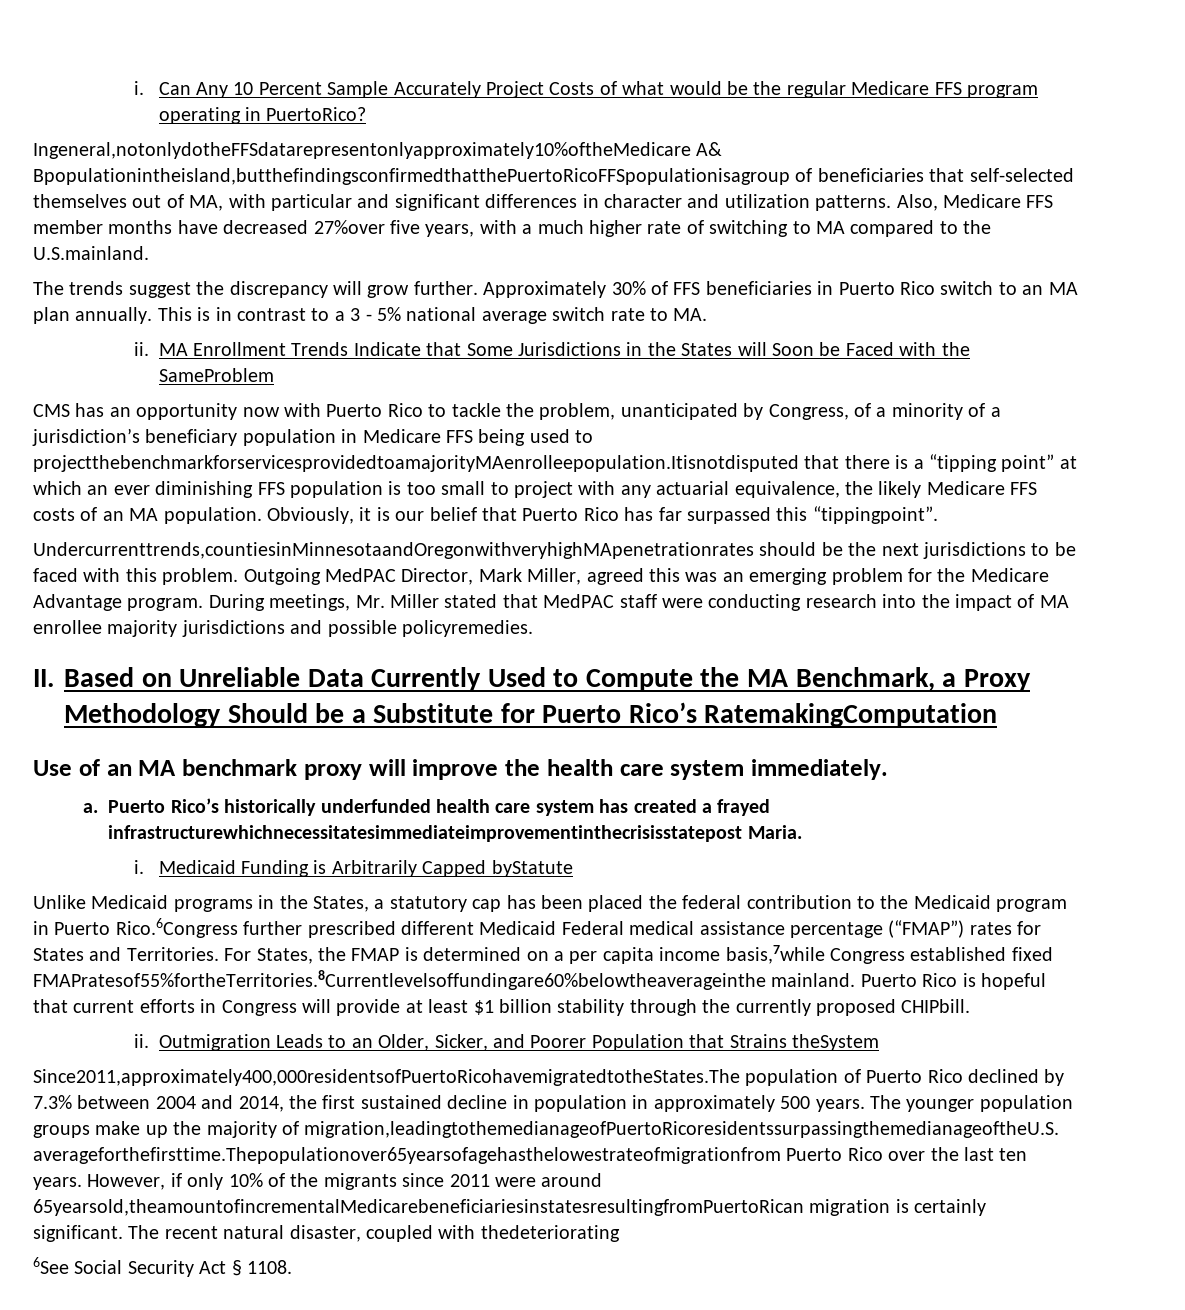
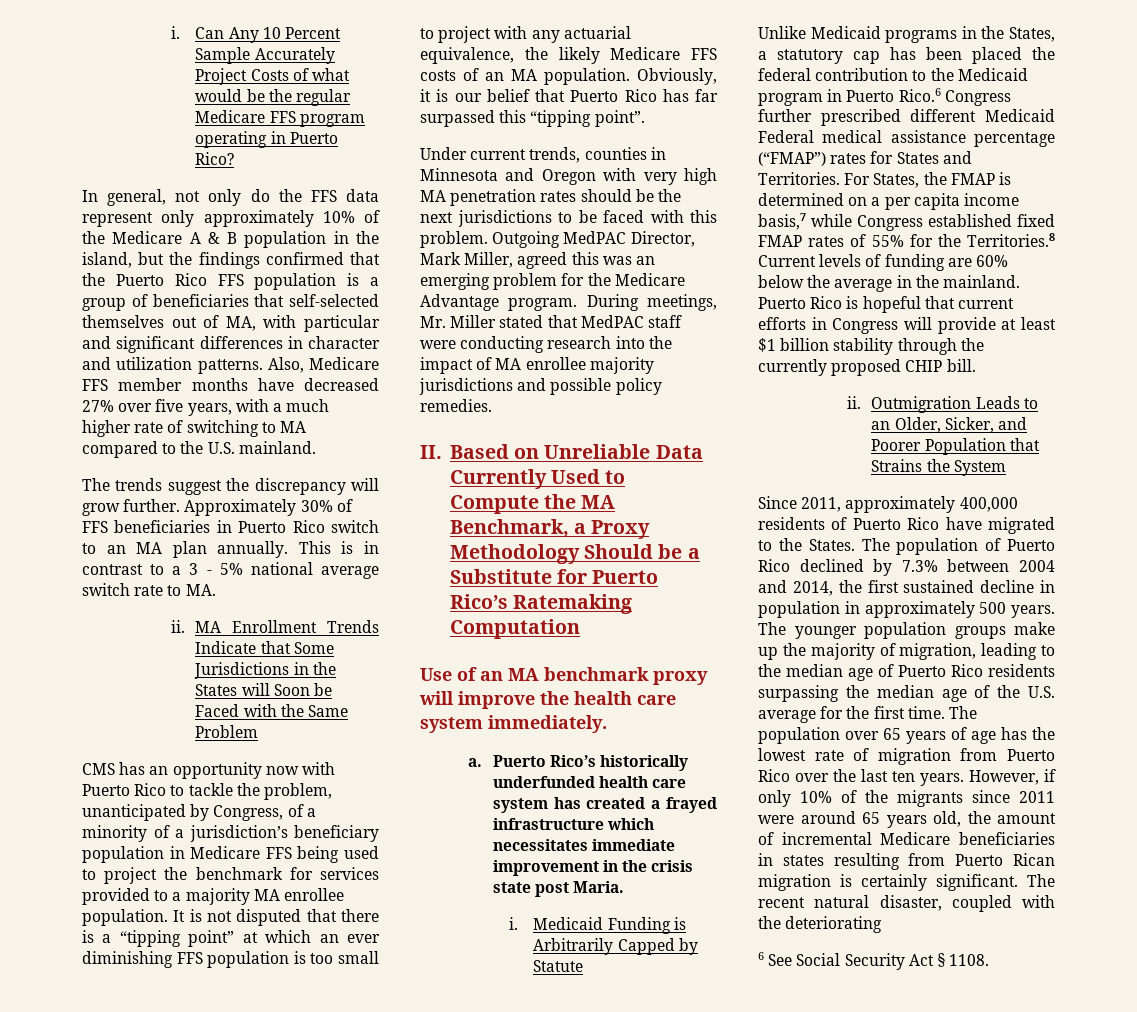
[266,107,367,121] [33,142,723,159] [33,168,790,185] PuertoRico? // Ingeneral,notonlydotheFFSdatarepresentonlyapproximately10%oftheMedicare A& Bpopulationintheisland,butthefindingsconfirmedthatthePuertoRicoFFSpopulationisagroup -> [289,132,338,144] [195,152,235,165] [82,189,379,206] [82,210,380,227] [82,231,379,248] [82,252,380,269] [82,273,379,290] [82,298,126,311] Puerto Rico? // In general, not only do the FFS data represent only approximately 10% of the Medicare A & B population in the island, but the findings confirmed that the Puerto Rico FFS population is a group
[313,220,385,234] 27%over -> [82,400,153,412] 27% over
[33,246,149,260] U.S.mainland. -> [207,441,316,454] U.S. mainland.
[158,368,274,382] SameProblem -> [307,705,348,717] [195,725,259,738] Same Problem
[33,455,799,472] projectthebenchmarkforservicesprovidedtoamajorityMAenrolleepopulation.Itisnotdisputed -> [104,867,379,884] [82,888,344,905] [82,909,302,926] project the benchmark for services provided to a majority MA enrollee population. It is not disputed
[812,506,938,524] [33,542,754,559] “tippingpoint”. // Undercurrenttrends,countiesinMinnesotaandOregonwithveryhighMApenetrationrates -> [530,110,645,127] [420,147,666,163] [420,168,717,185] [420,189,577,206] “tipping point”. // Under current trends, counties in Minnesota and Oregon with very high MA penetration rates
[401,620,533,637] policyremedies. -> [615,378,662,395] [420,399,492,412] policy remedies.
[704,703,998,727] RatemakingComputation -> [513,594,633,614] [449,619,580,639] Ratemaking Computation
[108,825,743,842] infrastructurewhichnecessitatesimmediateimprovementinthecrisisstatepost -> [492,818,654,830] [492,839,675,851] [492,860,694,876] [492,882,569,897] infrastructure which necessitates immediate improvement in the crisis state post
[491,860,573,877] byStatute -> [678,938,698,955] [533,960,584,972] by Statute
[115,918,238,938] Rico.6Congress -> [898,88,1011,106] Rico.6 Congress
[725,945,825,964] basis,7while -> [758,213,852,230] basis,7 while
[33,970,766,990] FMAPratesof55%fortheTerritories.8Currentlevelsoffundingare60%belowtheaverageinthe -> [758,233,1055,247] [758,254,1008,271] [758,275,939,292] FMAP rates of 55% for the Territories.8 Current levels of funding are 60% below the average in the
[901,999,971,1013] CHIPbill. -> [905,359,976,372] CHIP bill.
[792,1034,880,1051] [33,1069,740,1086] theSystem // Since2011,approximately400,000residentsofPuertoRicohavemigratedtotheStates.The -> [926,459,1006,476] [758,496,1018,513] [758,517,1055,534] [758,538,890,551] the System // Since 2011, approximately 400,000 residents of Puerto Rico have migrated to the States. The
[304,1121,1060,1138] [33,1147,781,1164] migration,leadingtothemedianageofPuertoRicoresidentssurpassingthemedianageoftheU.S. averageforthefirsttime.Thepopulationover65yearsofagehasthelowestrateofmigrationfrom -> [899,643,1055,660] [758,664,1055,681] [758,685,1055,702] [758,706,977,723] [758,727,1055,744] [758,748,998,765] migration, leading to the median age of Puerto Rico residents surpassing the median age of the U.S. average for the first time. The population over 65 years of age has the lowest rate of migration from
[33,1199,804,1216] 65yearsold,theamountofincrementalMedicarebeneficiariesinstatesresultingfromPuertoRican -> [862,811,1056,828] [758,832,1055,845] [758,853,1055,870] 65 years old, the amount of incremental Medicare beneficiaries in states resulting from Puerto Rican
[480,1225,620,1242] [33,1257,69,1274] thedeteriorating // 6See -> [758,916,883,933] [758,952,793,966] the deteriorating // 6 See

